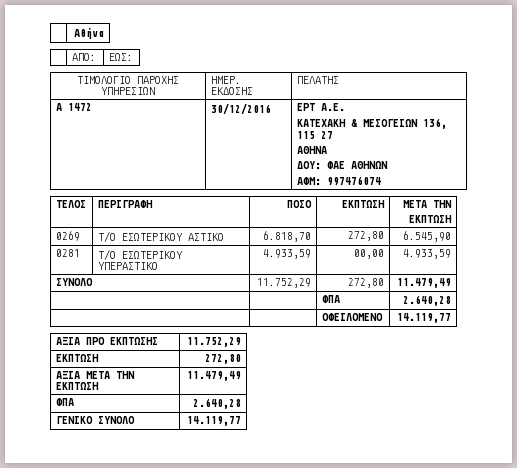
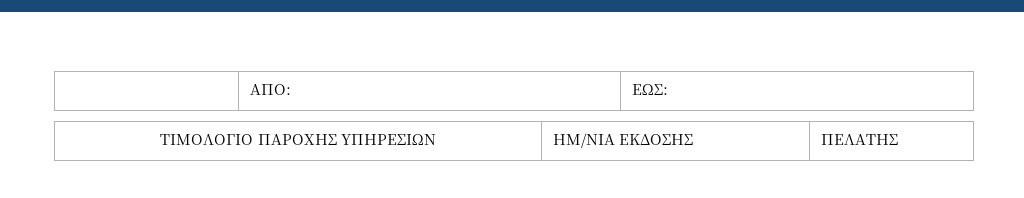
[74,27,105,39] | Αθήνα // -> (249, 89) none
[210,76,241,84] ΗΜΕΡ. -> [552,133,615,148] ΗΜ/ΝΙΑ
[55,103,92,111] [210,103,271,115] [296,103,345,111] [296,118,447,129] [296,131,333,139] [296,146,327,154] [296,161,388,169] [296,176,381,186] [55,200,86,208] [97,200,153,208] [287,200,313,208] [342,200,386,208] [403,200,453,208] [409,215,453,223] [55,231,80,241] [97,231,224,242] [263,231,312,242] [348,231,385,241] [403,231,452,242] [55,249,80,257] [97,249,183,260] [97,262,158,270] [263,249,312,259] [354,249,385,259] [403,249,452,259] [55,278,93,286] [257,278,312,288] [348,278,385,288] [397,278,452,288] [321,295,340,303] [403,295,452,306] [321,313,383,321] [397,313,452,323] [55,337,158,345] [187,337,242,347] [55,354,99,362] [205,354,242,364] [55,371,135,379] [55,382,99,390] [187,371,242,381] [55,398,74,406] [193,398,242,409] [55,416,135,424] [187,416,242,426] // Α 1472 | 30/12/2016 | ΕΡΤ Α.Ε. // ΚΑΤΕΧΑΚΗ & ΜΕΣΟΓΕΙΩΝ 136, 115 27 // ΑΘΗΝΑ // ΔΟΥ: ΦΑΕ ΑΘΗΝΩΝ // ΑΦΜ: 997476074 // ΤΕΛΟΣ | ΠΕΡΙΓΡΑΦΗ | ΠΟΣΟ | ΕΚΠΤΩΣΗ | ΜΕΤΑ ΤΗΝ // ΕΚΠΤΩΣΗ // 0269 | Τ/Ο ΕΣΩΤΕΡΙΚΟΥ ΑΣΤΙΚΟ | 6.818,70 | 272,80 | 6.545,90 // 0281 | Τ/Ο ΕΣΩΤΕΡΙΚΟΥ ΥΠΕΡΑΣΤΙΚΟ | 4.933,59 | 00,00 | 4.933,59 // ΣΥΝΟΛΟ | 11.752,29 | 272,80 | 11.479,49 // | | ΦΠΑ | 2.640,28 // | | ΟΦΕΙΛΟΜΕΝΟ | 14.119,77 // ΑΞΙΑ ΠΡΟ ΕΚΠΤΩΣΗΣ | 11.752,29 // ΕΚΠΤΩΣΗ | 272,80 // ΑΞΙΑ ΜΕΤΑ ΤΗΝ ΕΚΠTΩΣΗ | 11.479,49 // ΦΠΑ | 2.640,28 // ΓΕΝΙΚΟ ΣΥΝΟΛΟ | 14.119,77 -> (898, 139) none

